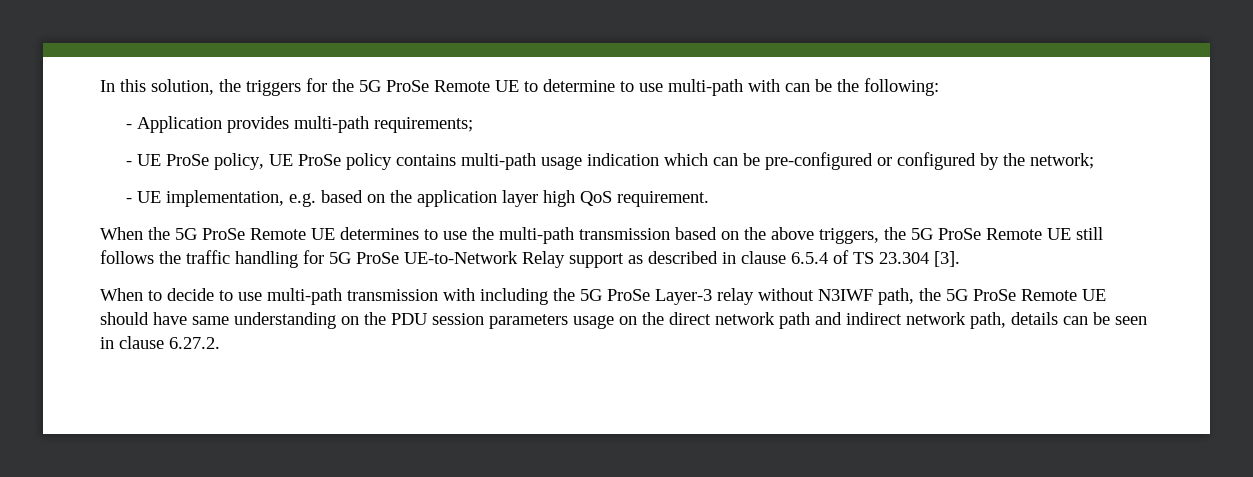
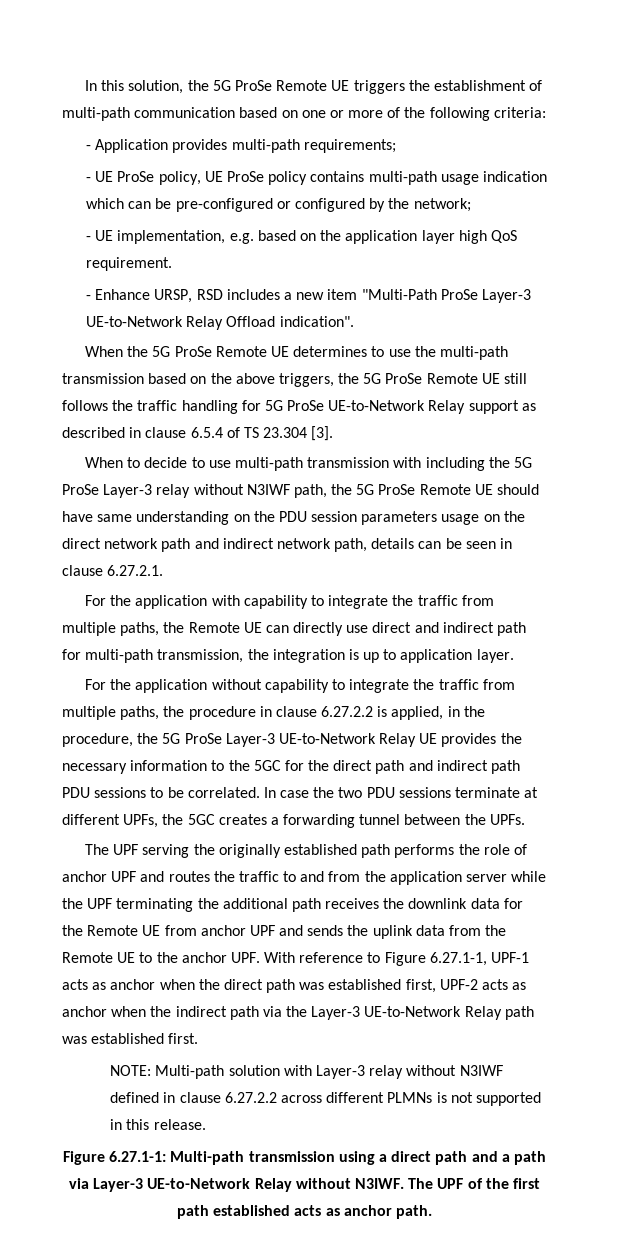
[246,78,939,96] triggers for the 5G ProSe Remote UE to determine to use multi-path with can be the following: -> [212,80,543,94] [62,107,546,121] 5G ProSe Remote UE triggers the establishment of multi-path communication based on one or more of the following criteria:
(710, 199) none -> [86,289,531,303] [86,316,354,330] // - Enhance URSP, RSD includes a new item "Multi-Path ProSe Layer-3 UE-to-Network Relay Offload indication".
[169,337,220,349] 6.27.2. -> [107,565,164,576] [85,595,494,609] [62,622,527,636] [62,649,514,663] [85,679,515,693] [62,706,485,720] [62,733,522,747] [62,760,521,774] [62,787,539,798] [62,814,525,828] [85,844,527,858] [62,871,547,885] [62,898,523,912] [62,925,507,939] [62,952,530,966] [62,979,527,993] [62,1006,534,1020] [62,1033,199,1044] [110,1065,503,1079] [110,1092,541,1106] [110,1119,206,1130] [63,1151,546,1165] [69,1178,540,1192] [177,1205,432,1219] 6.27.2.1. // For the application with capability to integrate the traffic from multiple paths, the Remote UE can directly use direct and indirect path for multi-path transmission, the integration is up to application layer. // For the application without capability to integrate the traffic from multiple paths, the procedure in clause 6.27.2.2 is applied, in the procedure, the 5G ProSe Layer-3 UE-to-Network Relay UE provides the necessary information to the 5GC for the direct path and indirect path PDU sessions to be correlated. In case the two PDU sessions terminate at different UPFs, the 5GC creates a forwarding tunnel between the UPFs. // The UPF serving the originally established path performs the role of anchor UPF and routes the traffic to and from the application server while the UPF terminating the additional path receives the downlink data for the Remote UE from anchor UPF and sends the uplink data from the Remote UE to the anchor UPF. With reference to Figure 6.27.1-1, UPF-1 acts as anchor when the direct path was established first, UPF-2 acts as anchor when the indirect path via the Layer-3 UE-to-Network Relay path was established first. // NOTE: Multi-path solution with Layer-3 relay without N3IWF defined in clause 6.27.2.2 across different PLMNs is not supported in this release. // Figure 6.27.1-1: Multi-path transmission using a direct path and a path via Layer-3 UE-to-Network Relay without N3IWF. The UPF of the first path established acts as anchor path.

